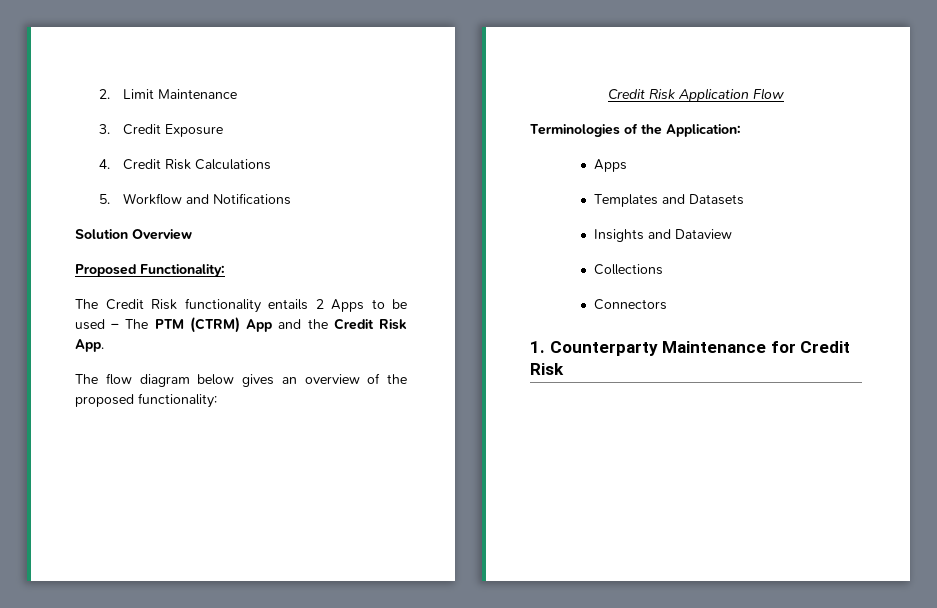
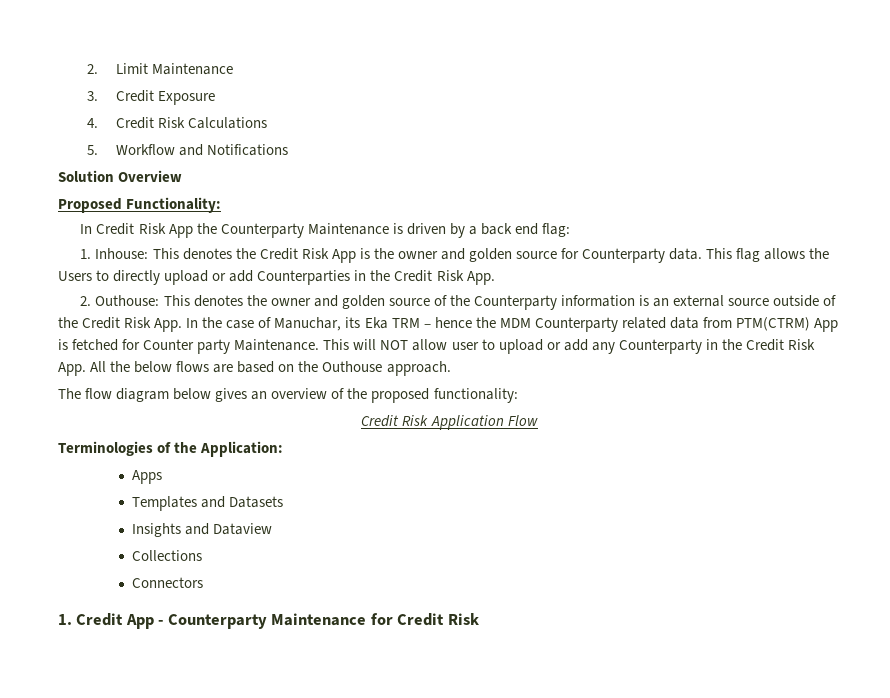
[75,298,407,313] [75,317,408,333] [75,339,104,352] The Credit Risk functionality entails 2 Apps to be used – The PTM (CTRM) App and the Credit Risk App. -> [80,223,571,238] [80,248,830,263] [58,270,495,285] [80,295,837,310] [58,317,839,332] [58,339,815,354] [58,361,451,376] In Credit Risk App the Counterparty Maintenance is driven by a back end flag: // 1. Inhouse: This denotes the Credit Risk App is the owner and golden source for Counterparty data. This flag allows the Users to directly upload or add Counterparties in the Credit Risk App. // 2. Outhouse: This denotes the owner and golden source of the Counterparty information is an external source outside of the Credit Risk App. In the case of Manuchar, its Eka TRM – hence the MDM Counterparty related data from PTM(CTRM) App is fetched for Counter party Maintenance. This will NOT allow user to upload or add any Counterparty in the Credit Risk App. All the below flows are based on the Outhouse approach.
(545, 347) none -> [76,613,164,629] Credit App -

